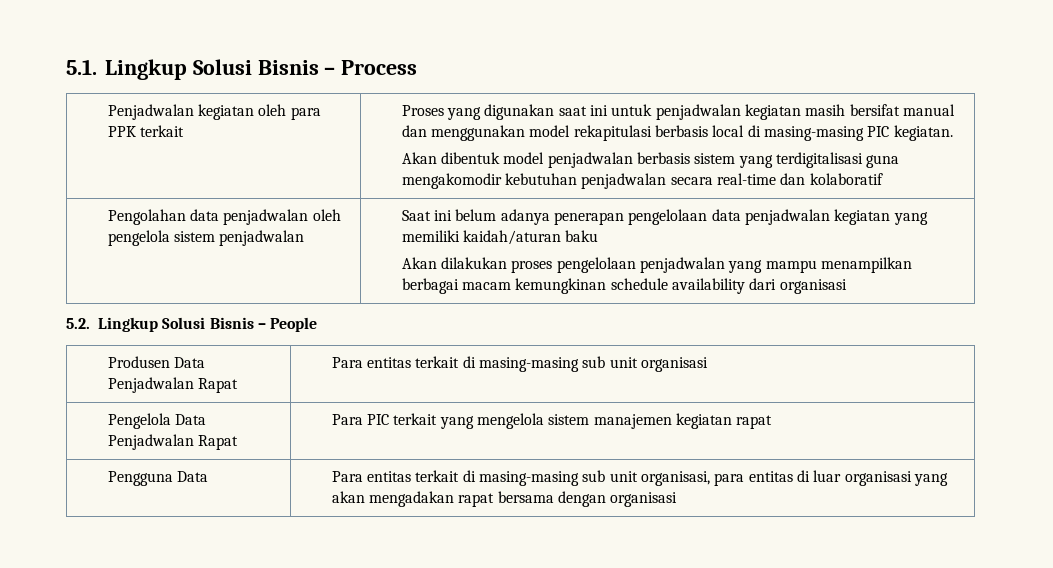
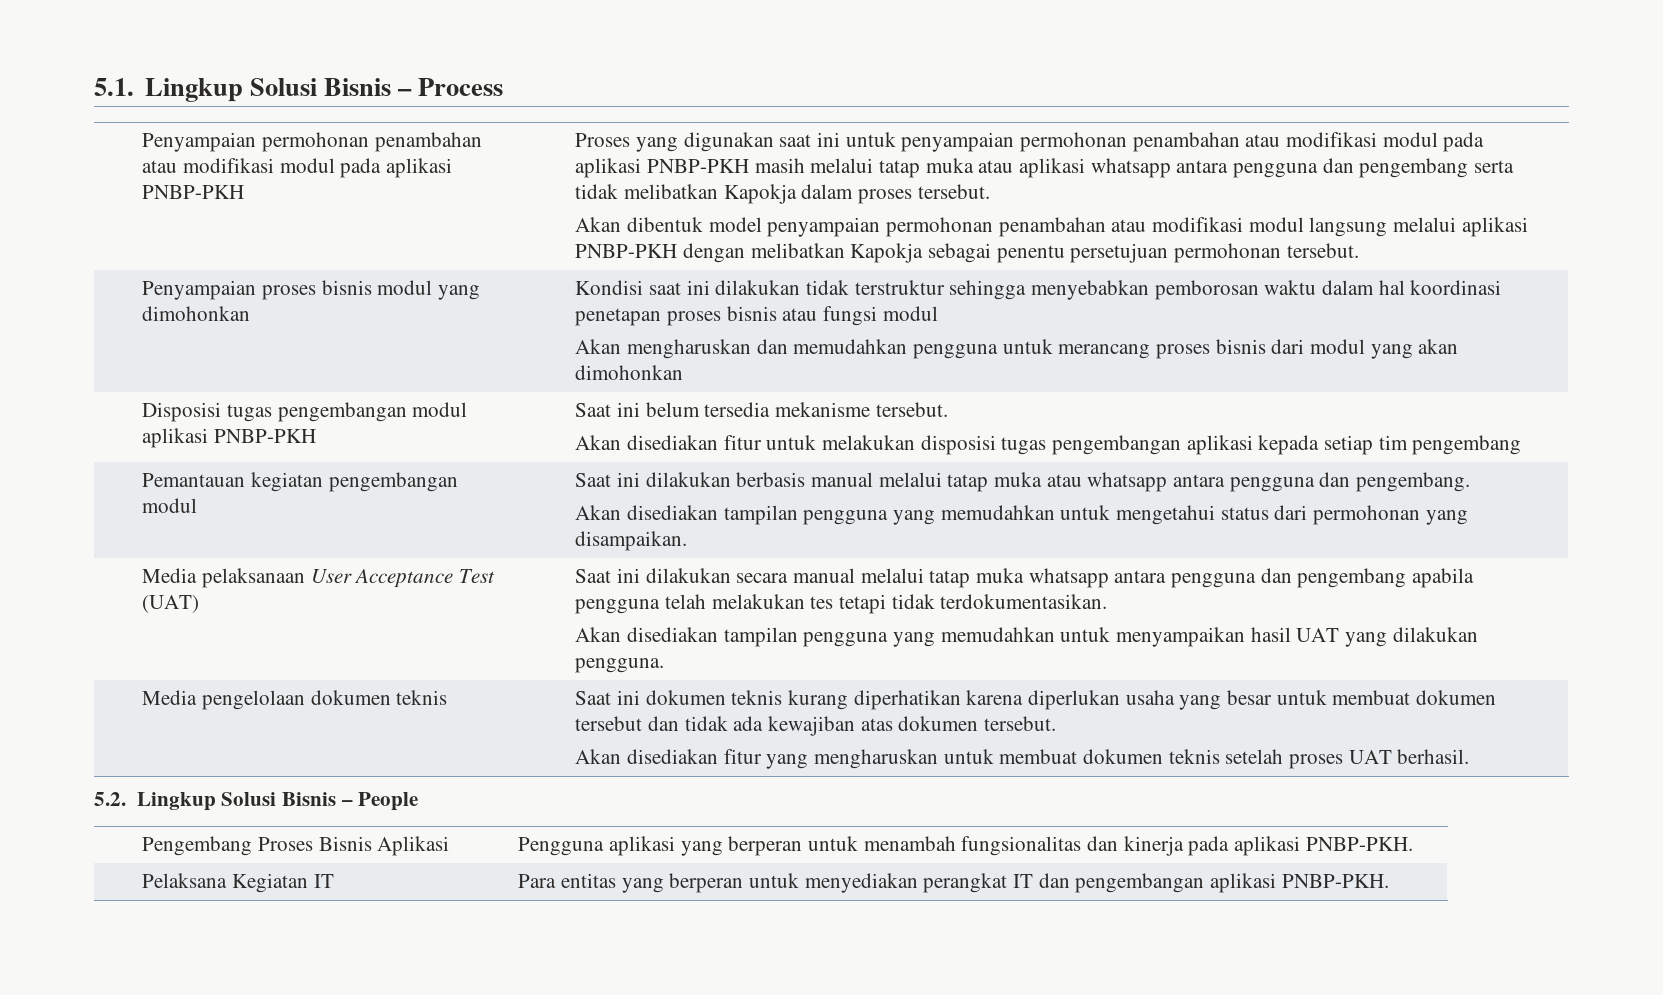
[107,104,321,120] [107,125,185,137] Penjadwalan kegiatan oleh para PPK terkait -> [142,132,482,152] [142,158,453,178] [142,185,245,199] Penyampaian permohonan penambahan atau modifikasi modul pada aplikasi PNBP-PKH
[655,104,955,120] [401,125,953,141] [401,152,900,168] [401,173,883,189] [107,209,341,225] [107,230,305,246] [401,209,928,225] [401,230,599,245] [401,257,912,273] [401,278,847,294] penjadwalan kegiatan masih bersifat manual dan menggunakan model rekapitulasi berbasis local di masing-masing PIC kegiatan. // Akan dibentuk model penjadwalan berbasis sistem yang terdigitalisasi guna mengakomodir kebutuhan penjadwalan secara real-time dan kolaboratif // Pengolahan data penjadwalan oleh pengelola sistem penjadwalan | Saat ini belum adanya penerapan pengelolaan data penjadwalan kegiatan yang memiliki kaidah/aturan baku // Akan dilakukan proses pengelolaan penjadwalan yang mampu menampilkan berbagai macam kemungkinan schedule availability dari organisasi -> [901,132,1485,152] [575,158,1515,178] [575,184,990,204] [575,217,1528,237] [575,243,1359,263] [142,280,481,300] [142,306,251,321] [575,280,1502,300] [575,306,938,326] [575,339,1459,359] [575,365,684,380] [142,402,468,422] [142,428,317,448] [575,402,948,417] [575,435,1522,455] [142,472,458,492] [142,498,198,513] [575,472,1471,492] [575,505,1468,525] [575,531,688,551] [142,568,496,588] [142,595,200,613] [575,568,1475,588] [575,594,1108,614] [575,627,1478,647] [575,658,665,673] [142,690,448,710] [575,690,1497,710] [575,716,1057,736] [575,749,1470,769] penyampaian permohonan penambahan atau modifikasi modul pada aplikasi PNBP-PKH masih melalui tatap muka atau aplikasi whatsapp antara pengguna dan pengembang serta tidak melibatkan Kapokja dalam proses tersebut. // Akan dibentuk model penyampaian permohonan penambahan atau modifikasi modul langsung melalui aplikasi PNBP-PKH dengan melibatkan Kapokja sebagai penentu persetujuan permohonan tersebut. // Penyampaian proses bisnis modul yang dimohonkan | Kondisi saat ini dilakukan tidak terstruktur sehingga menyebabkan pemborosan waktu dalam hal koordinasi penetapan proses bisnis atau fungsi modul // Akan mengharuskan dan memudahkan pengguna untuk merancang proses bisnis dari modul yang akan dimohonkan // Disposisi tugas pengembangan modul aplikasi PNBP-PKH | Saat ini belum tersedia mekanisme tersebut. // Akan disediakan fitur untuk melakukan disposisi tugas pengembangan aplikasi kepada setiap tim pengembang // Pemantauan kegiatan pengembangan modul | Saat ini dilakukan berbasis manual melalui tatap muka atau whatsapp antara pengguna dan pengembang. // Akan disediakan tampilan pengguna yang memudahkan untuk mengetahui status dari permohonan yang disampaikan. // Media pelaksanaan User Acceptance Test (UAT) | Saat ini dilakukan secara manual melalui tatap muka whatsapp antara pengguna dan pengembang apabila pengguna telah melakukan tes tetapi tidak terdokumentasikan. // Akan disediakan tampilan pengguna yang memudahkan untuk menyampaikan hasil UAT yang dilakukan pengguna. // Media pengelolaan dokumen teknis | Saat ini dokumen teknis kurang diperhatikan karena diperlukan usaha yang besar untuk membuat dokumen tersebut dan tidak ada kewajiban atas dokumen tersebut. // Akan disediakan fitur yang mengharuskan untuk membuat dokumen teknis setelah proses UAT berhasil.
[107,356,206,368] [107,377,239,393] [331,356,708,372] [107,413,207,429] [107,434,239,450] [331,413,773,429] [107,471,209,486] [331,470,948,486] [331,491,678,507] Produsen Data Penjadwalan Rapat | Para entitas terkait di masing-masing sub unit organisasi // Pengelola Data Penjadwalan Rapat | Para PIC terkait yang mengelola sistem manajemen kegiatan rapat // Pengguna Data | Para entitas terkait di masing-masing sub unit organisasi, para entitas di luar organisasi yang akan mengadakan rapat bersama dengan organisasi -> [142,836,450,856] [518,836,1413,856] [142,873,334,893] [518,873,1389,893] Pengembang Proses Bisnis Aplikasi | Pengguna aplikasi yang berperan untuk menambah fungsionalitas dan kinerja pada aplikasi PNBP-PKH. // Pelaksana Kegiatan IT | Para entitas yang berperan untuk menyediakan perangkat IT dan pengembangan aplikasi PNBP-PKH.

